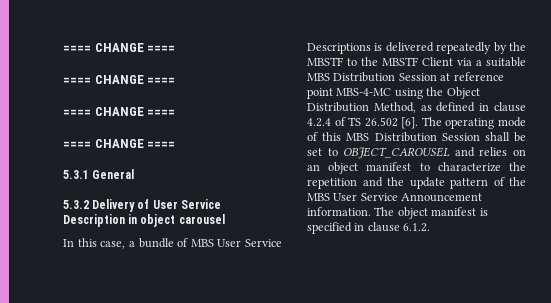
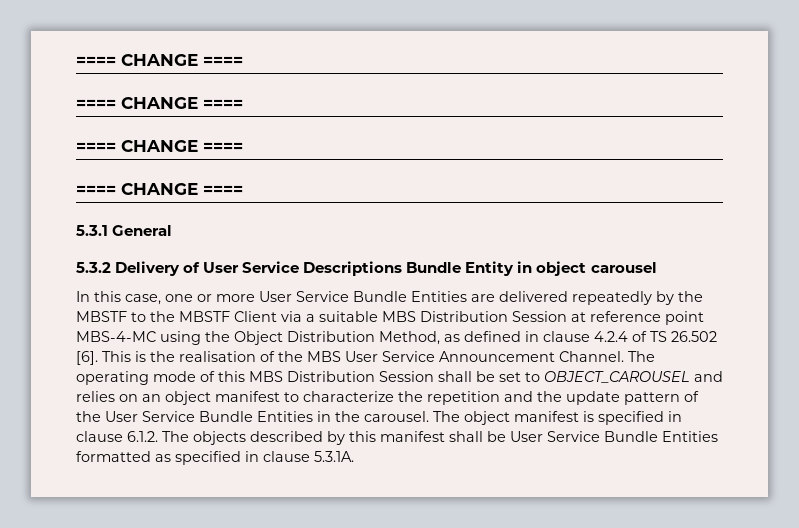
[63,214,125,227] Description -> [303,261,515,276] Descriptions Bundle Entity
[128,238,282,248] [307,43,383,54] a bundle of MBS User Service Descriptions is -> [165,291,495,302] one or more User Service Bundle Entities are
(419, 123) none -> [102,351,624,362] This is the realisation of the MBS User Service Announcement Channel.
[307,193,483,202] [307,207,371,216] MBS User Service Announcement information. -> [105,411,429,422] User Service Bundle Entities in the carousel.
(431, 227) none -> [162,431,718,445] [76,451,354,465] The objects described by this manifest shall be User Service Bundle Entities formatted as specified in clause 5.3.1A.

